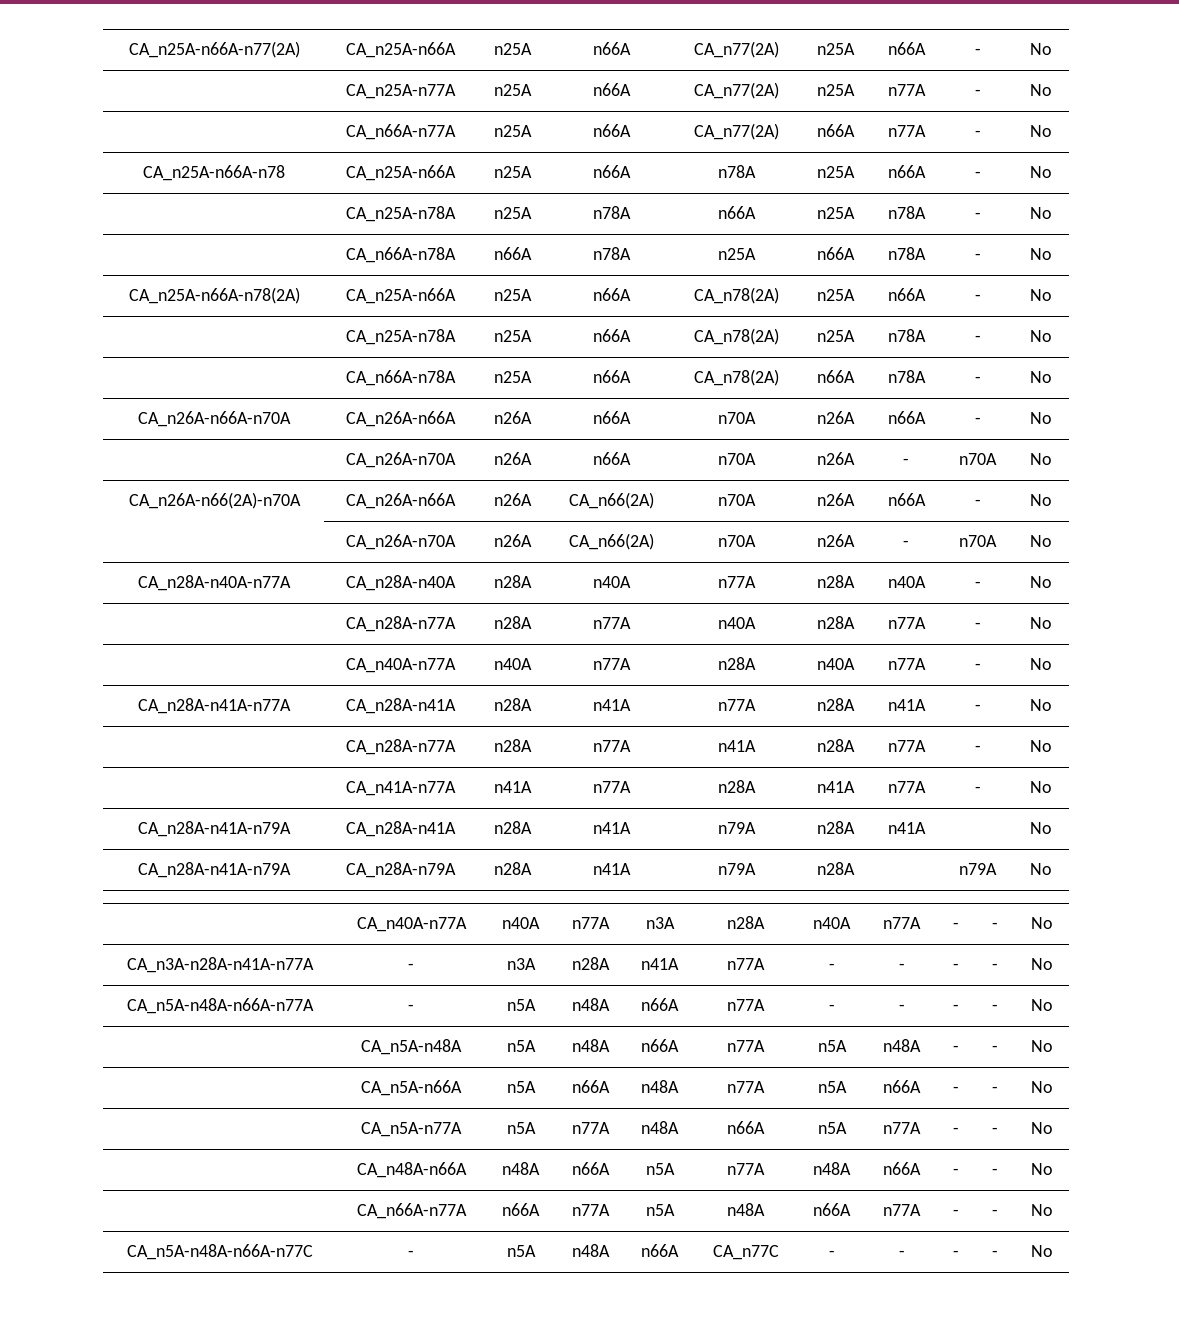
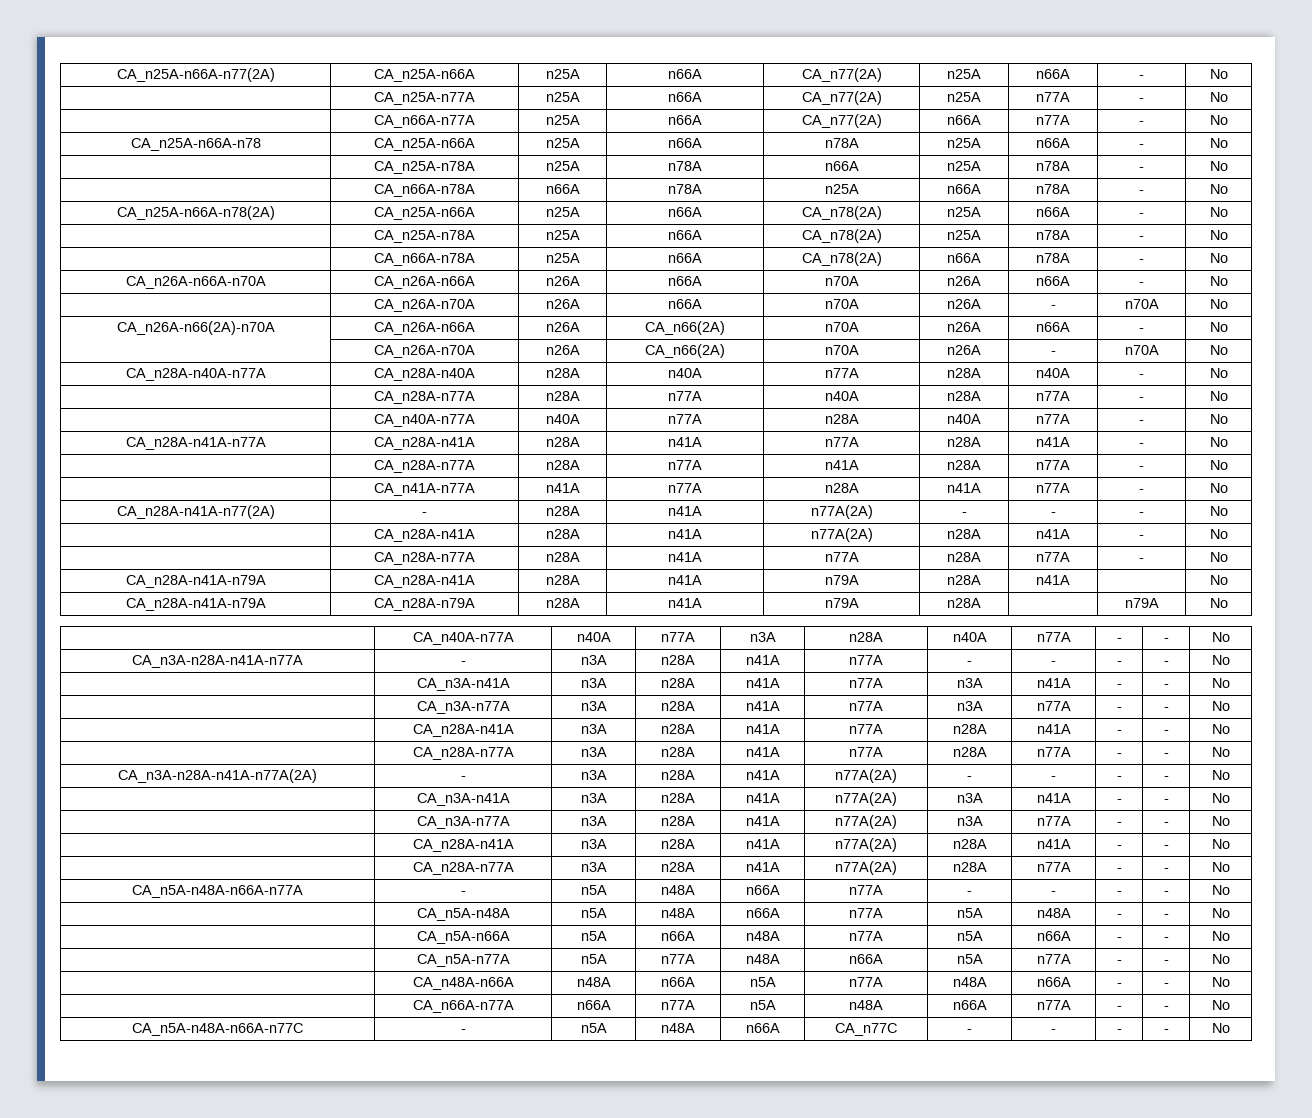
(1052, 787) none -> [116,505,275,519] [422,512,427,516] [545,506,580,516] [668,506,702,516] [810,505,873,519] [961,512,967,516] [1050,512,1056,516] [1139,512,1144,516] [1209,506,1228,516] [374,529,475,542] [545,529,580,539] [668,529,702,539] [810,528,873,542] [947,529,981,539] [1036,529,1070,539] [1139,535,1144,539] [1209,529,1228,539] [374,552,475,565] [545,552,580,562] [668,552,702,562] [824,552,859,562] [947,552,981,562] [1036,552,1070,562] [1139,558,1144,562] [1209,552,1228,562] // CA_n28A-n41A-n77(2A) | - | n28A | n41A | n77A(2A) | - | - | - | No // | CA_n28A-n41A | n28A | n41A | n77A(2A) | n28A | n41A | - | No // | CA_n28A-n77A | n28A | n41A | n77A | n28A | n77A | - | No
(1053, 964) none -> [416,678,510,691] [580,678,607,688] [661,678,695,688] [745,678,780,688] [849,678,883,688] [956,678,983,688] [1036,678,1071,688] [1116,684,1122,688] [1163,684,1169,688] [1211,678,1230,688] [416,701,510,714] [580,701,607,711] [661,701,695,711] [745,701,780,711] [849,701,883,711] [956,701,983,711] [1036,701,1071,711] [1116,707,1122,711] [1163,707,1169,711] [1211,701,1230,711] [412,724,514,737] [580,724,607,734] [661,724,695,734] [745,724,780,734] [849,724,883,734] [952,724,987,734] [1036,724,1071,734] [1116,730,1122,734] [1163,730,1169,734] [1211,724,1230,734] [412,747,514,760] [580,747,607,757] [661,747,695,757] [745,747,780,757] [849,747,883,757] [952,747,987,757] [1036,747,1071,757] [1116,753,1122,757] [1163,753,1169,757] [1211,747,1230,757] [118,769,317,783] [460,776,466,780] [580,770,607,780] [661,770,695,780] [745,770,780,780] [835,769,897,783] [967,776,972,780] [1051,776,1056,780] [1116,776,1122,780] [1163,776,1169,780] [1211,770,1230,780] [416,793,510,806] [580,793,607,803] [661,793,695,803] [745,793,780,803] [835,792,897,806] [956,793,983,803] [1036,793,1071,803] [1116,799,1122,803] [1163,799,1169,803] [1211,793,1230,803] [416,816,510,829] [580,816,607,826] [661,816,695,826] [745,816,780,826] [835,815,897,829] [956,816,983,826] [1036,816,1071,826] [1116,822,1122,826] [1163,822,1169,826] [1211,816,1230,826] [412,839,514,852] [580,839,607,849] [661,839,695,849] [745,839,780,849] [835,838,897,852] [952,839,987,849] [1036,839,1071,849] [1116,845,1122,849] [1163,845,1169,849] [1211,839,1230,849] [412,862,514,875] [580,862,607,872] [661,862,695,872] [745,862,780,872] [835,861,897,875] [952,862,987,872] [1036,862,1071,872] [1116,868,1122,872] [1163,868,1169,872] [1211,862,1230,872] // | CA_n3A-n41A | n3A | n28A | n41A | n77A | n3A | n41A | - | - | No // | CA_n3A-n77A | n3A | n28A | n41A | n77A | n3A | n77A | - | - | No // | CA_n28A-n41A | n3A | n28A | n41A | n77A | n28A | n41A | - | - | No // | CA_n28A-n77A | n3A | n28A | n41A | n77A | n28A | n77A | - | - | No // CA_n3A-n28A-n41A-n77A(2A) | - | n3A | n28A | n41A | n77A(2A) | - | - | - | - | No // | CA_n3A-n41A | n3A | n28A | n41A | n77A(2A) | n3A | n41A | - | - | No // | CA_n3A-n77A | n3A | n28A | n41A | n77A(2A) | n3A | n77A | - | - | No // | CA_n28A-n41A | n3A | n28A | n41A | n77A(2A) | n28A | n41A | - | - | No // | CA_n28A-n77A | n3A | n28A | n41A | n77A(2A) | n28A | n77A | - | - | No

